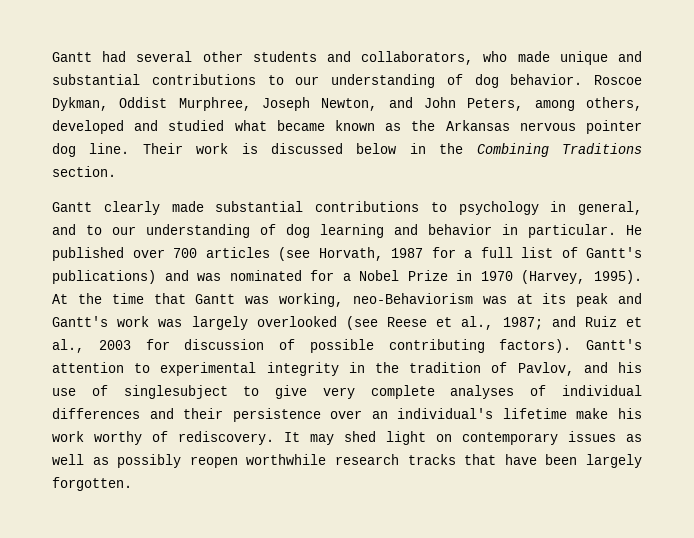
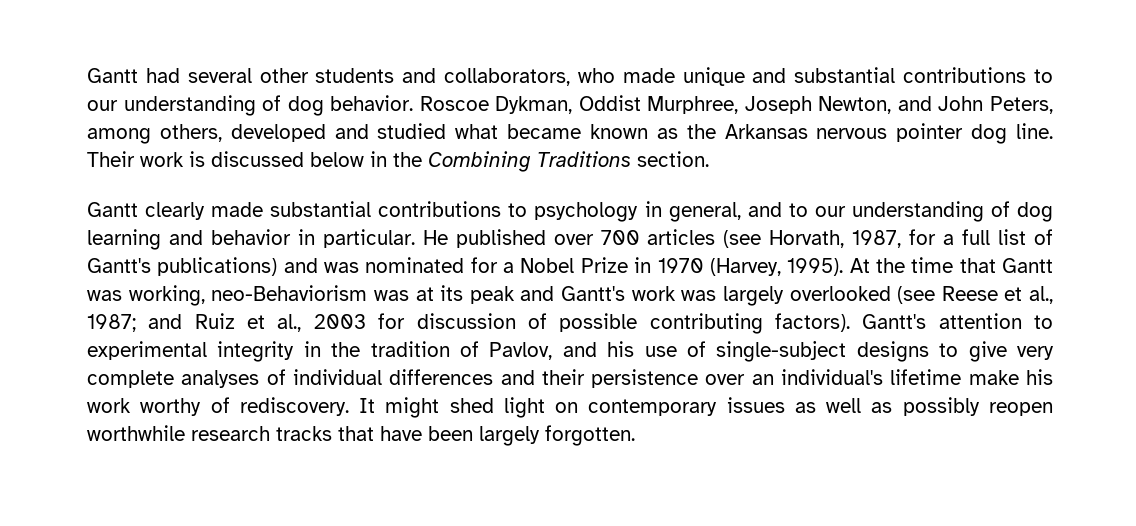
[391,248,423,258] 1987 -> [852,230,902,248] 1987,
[123,385,228,399] singlesubject -> [716,341,929,362] single-subject designs
[310,434,334,445] may -> [385,397,440,418] might

